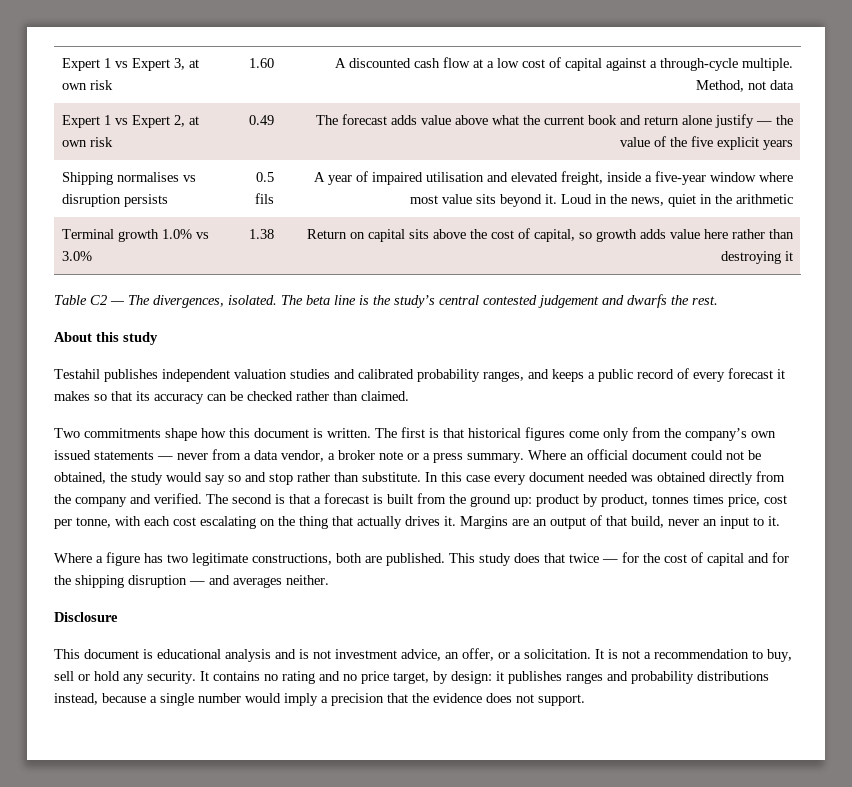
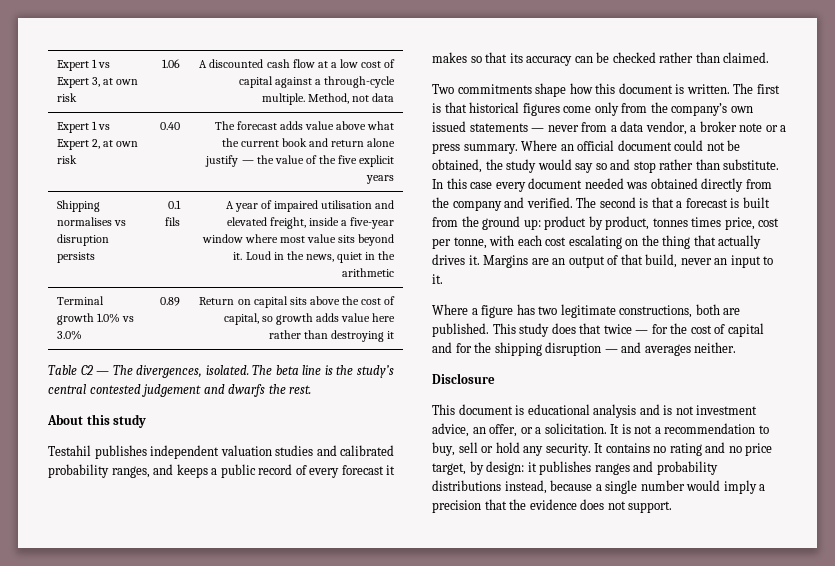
[248,58,274,68] 1.60 -> [162,59,181,68] 1.06
[248,115,274,125] 0.49 -> [160,122,181,130] 0.40
[255,172,274,182] 0.5 -> [168,200,182,209] 0.1
[248,229,274,239] 1.38 -> [160,297,181,306] 0.89

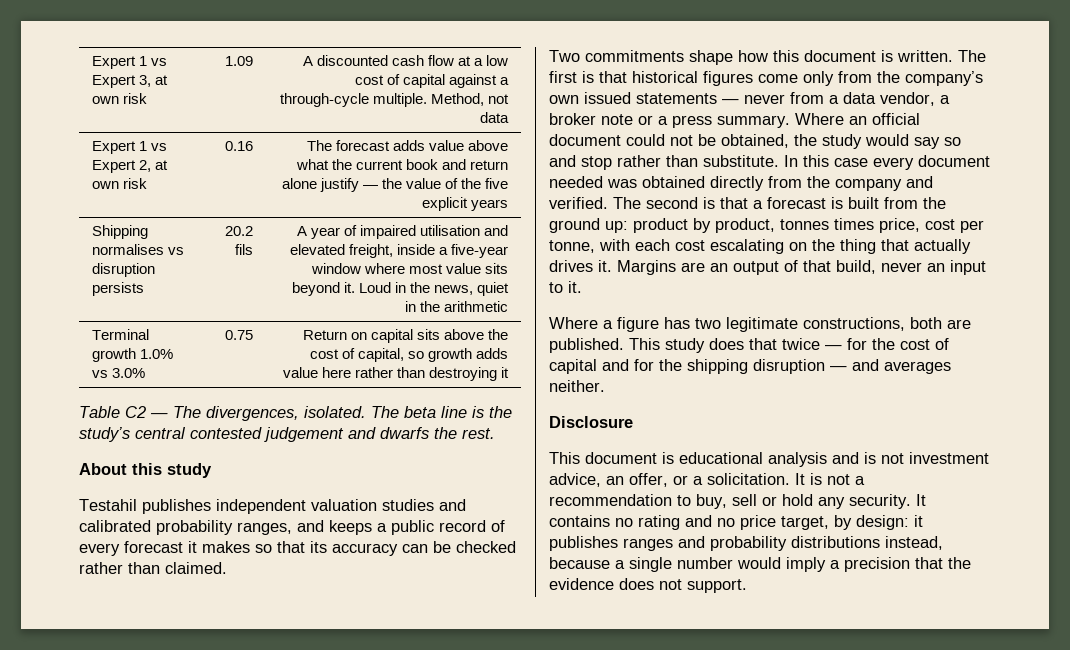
[162,59,181,68] 1.06 -> [225,56,254,66] 1.09
[160,122,181,130] 0.40 -> [225,141,254,151] 0.16
[168,200,182,209] 0.1 -> [225,226,254,236] 20.2
[160,297,181,306] 0.89 -> [225,330,254,340] 0.75

